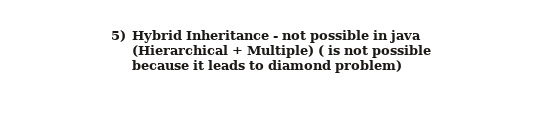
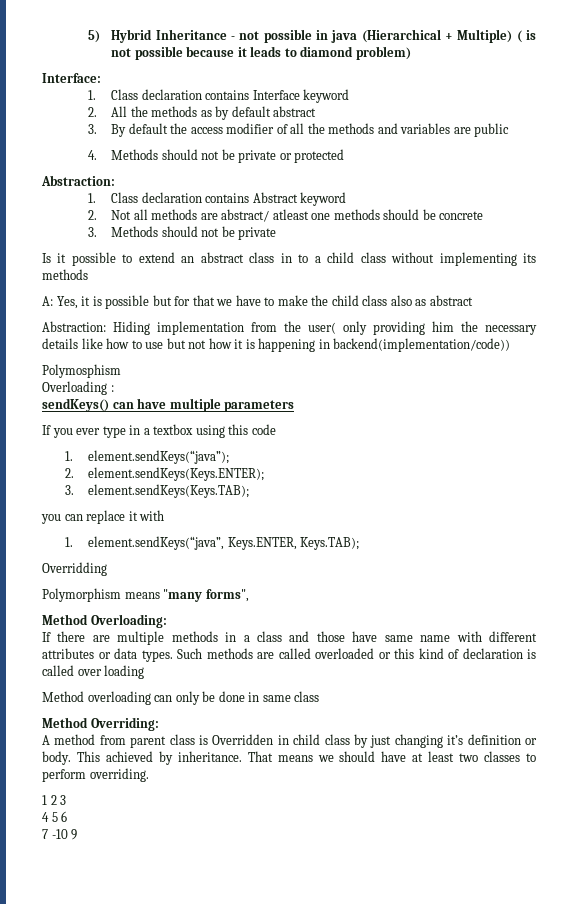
(403, 66) none -> [42,73,101,83] [88,89,350,103] [88,106,317,120] [88,123,510,137] [88,149,345,163] [41,175,115,186] [88,192,347,206] [88,209,484,222] [88,226,277,240] [42,252,537,266] [42,269,88,280] [42,295,473,309] [42,321,537,335] [42,338,511,352] [42,364,121,378] [42,381,114,395] [42,398,295,412] [42,424,276,438] [65,450,230,464] [65,467,265,481] [65,484,250,498] [41,510,165,524] [65,536,360,550] [42,562,107,576] [42,588,249,602] [42,614,167,628] [42,631,537,645] [42,648,536,662] [42,665,145,679] [42,691,320,705] [42,717,159,731] [42,734,537,748] [42,751,537,765] [42,768,149,782] [42,795,67,805] [42,811,68,822] [42,829,78,840] // Interface: // 1. Class declaration contains Interface keyword // 2. All the methods as by default abstract // 3. By default the access modifier of all the methods and variables are public // 4. Methods should not be private or protected // Abstraction: // 1. Class declaration contains Abstract keyword // 2. Not all methods are abstract/ atleast one methods should be concrete // 3. Methods should not be private // Is it possible to extend an abstract class in to a child class without implementing its methods // A: Yes, it is possible but for that we have to make the child class also as abstract // Abstraction: Hiding implementation from the user( only providing him the necessary details like how to use but not how it is happening in backend(implementation/code)) // Polymosphism // Overloading : // sendKeys() can have multiple parameters // If you ever type in a textbox using this code // 1. element.sendKeys(“java”); // 2. element.sendKeys(Keys.ENTER); // 3. element.sendKeys(Keys.TAB); // you can replace it with // 1. element.sendKeys(“java”, Keys.ENTER, Keys.TAB); // Overridding // Polymorphism means "many forms", // Method Overloading: // If there are multiple methods in a class and those have same name with different attributes or data types. Such methods are called overloaded or this kind of declaration is called over loading // Method overloading can only be done in same class // Method Overriding: // A method from parent class is Overridden in child class by just changing it’s definition or body. This achieved by inheritance. That means we should have at least two classes to perform overriding. // 1 2 3 // 4 5 6 // 7 -10 9

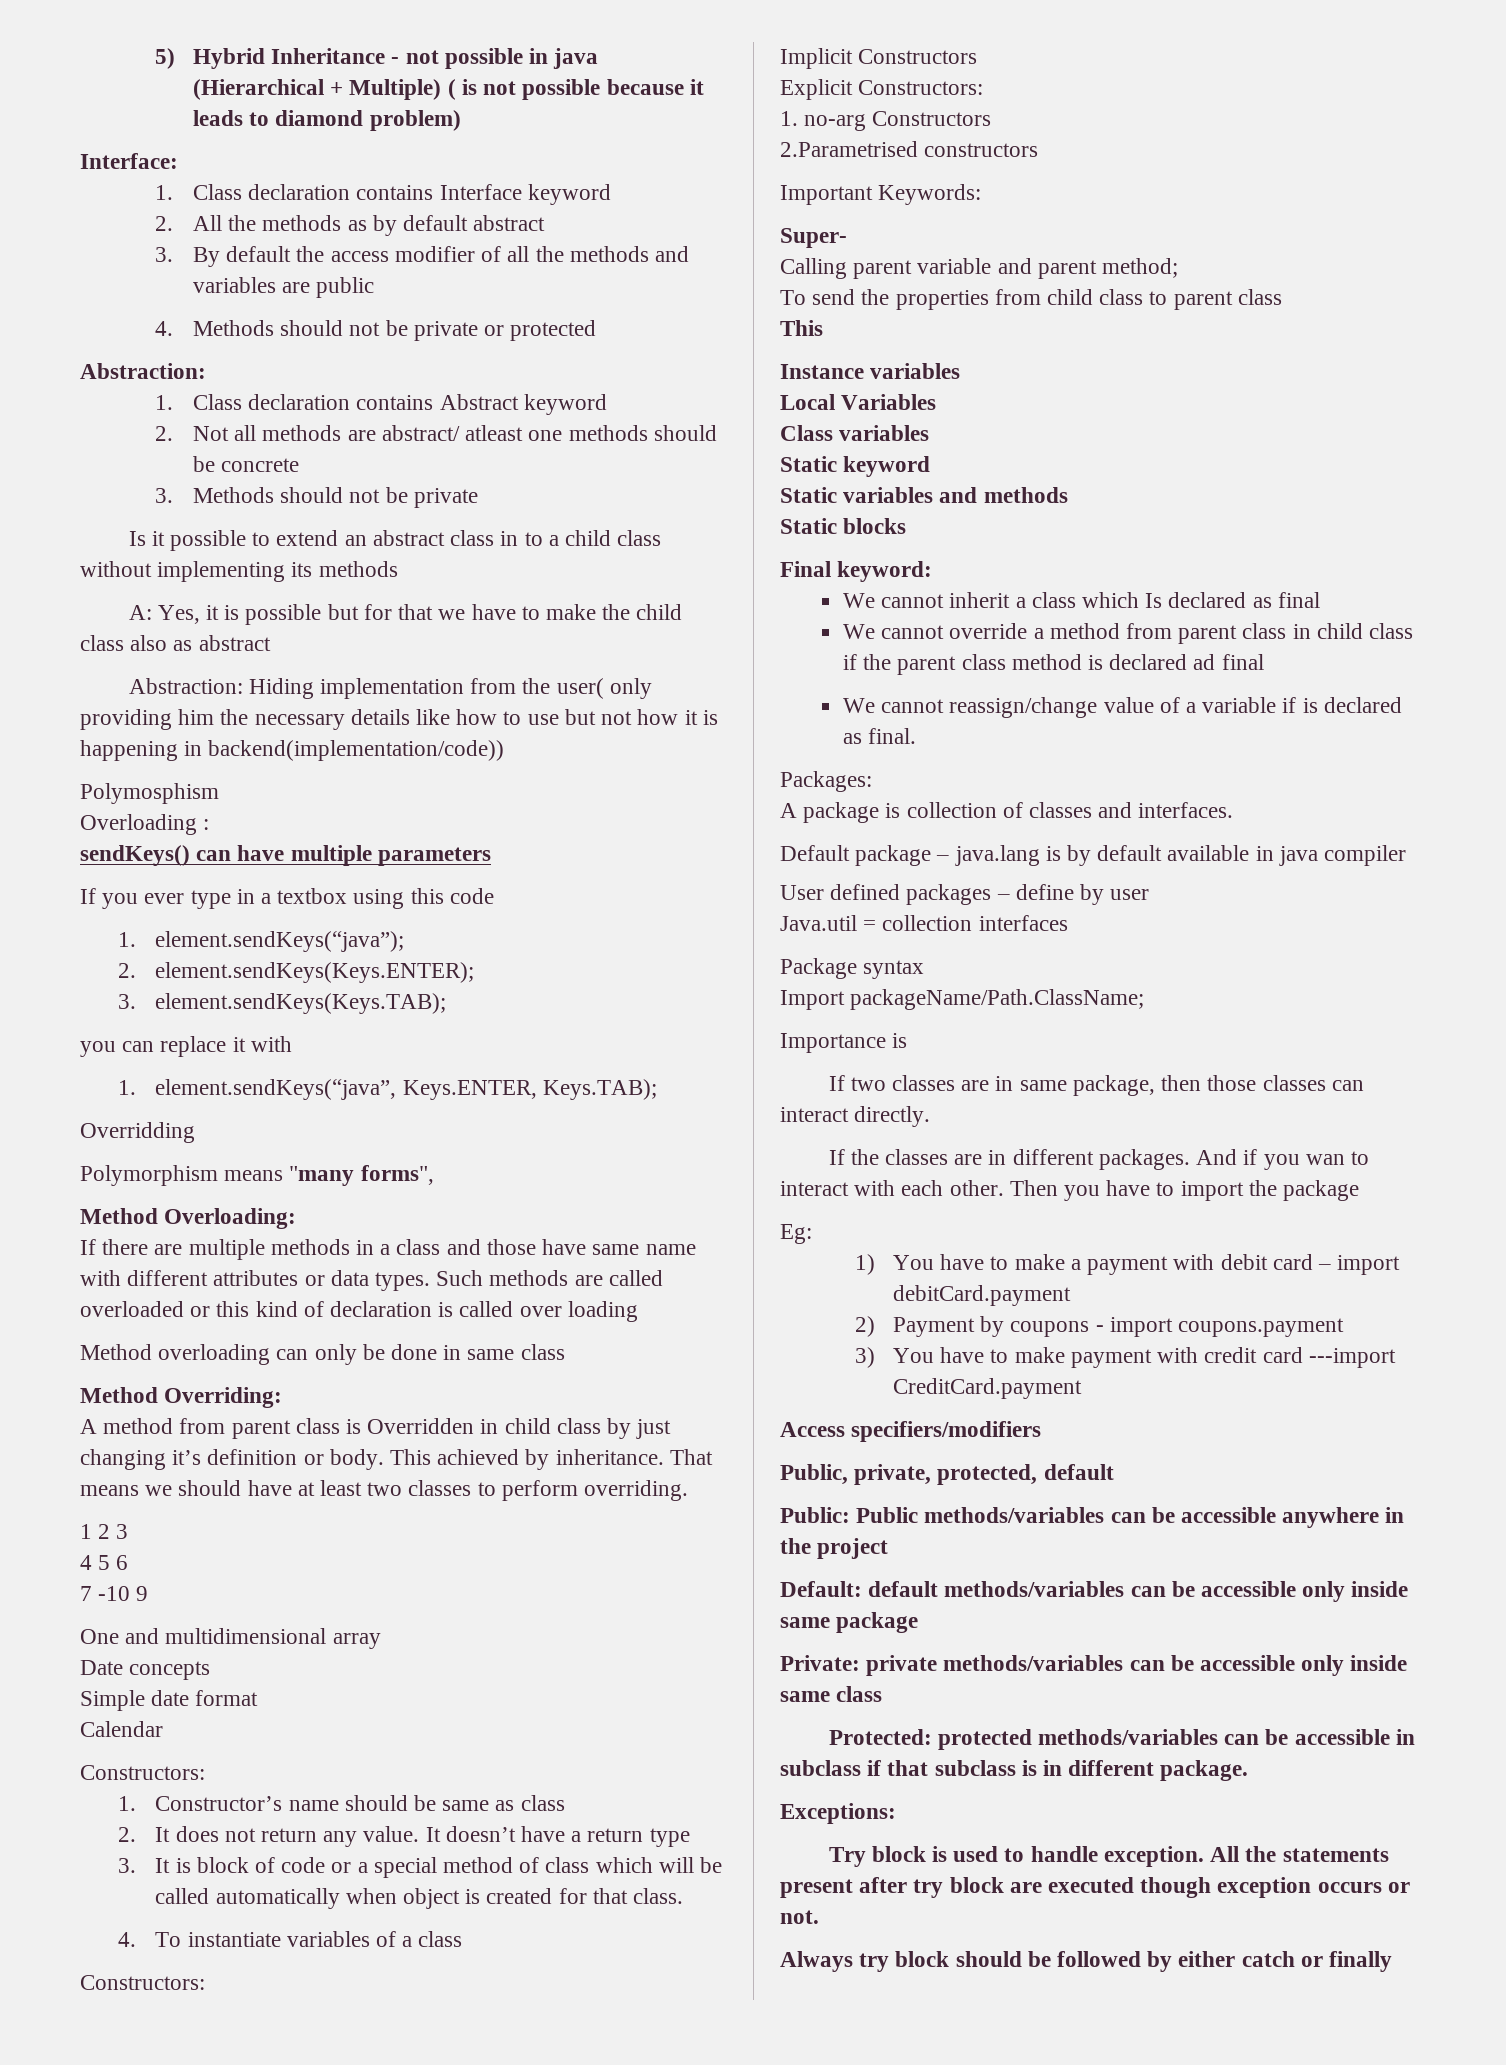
(78, 834) none -> [80,1628,381,1649] [80,1660,211,1680] [80,1690,259,1711] [80,1721,163,1737] [80,1765,205,1780] [117,1795,565,1811] [117,1826,690,1847] [117,1857,723,1878] [155,1888,684,1909] [117,1931,463,1947] [80,1975,205,1990] [780,48,978,69] [780,79,984,100] [780,111,992,131] [780,141,1039,157] [780,184,982,205] [780,228,847,248] [780,258,1179,279] [780,289,1282,310] [780,320,823,336] [780,363,961,379] [780,394,937,410] [780,425,930,441] [780,456,931,477] [780,487,1068,503] [780,518,907,534] [780,561,933,582] [842,592,1320,608] [842,623,1414,644] [842,654,1264,675] [842,697,1402,718] [842,728,917,744] [780,771,872,792] [780,802,1234,823] [780,845,1407,866] [780,884,1150,905] [780,915,1068,931] [780,958,925,979] [780,989,1145,1010] [780,1033,908,1053] [828,1075,1364,1096] [780,1106,931,1127] [828,1149,1369,1170] [780,1180,1360,1201] [780,1224,812,1244] [855,1254,1401,1275] [893,1285,1072,1306] [855,1316,1345,1337] [855,1347,1396,1368] [893,1378,1083,1399] [780,1421,1042,1442] [780,1464,1114,1485] [780,1507,1405,1528] [780,1538,889,1559] [780,1581,1409,1602] [780,1612,919,1633] [780,1655,1408,1676] [780,1686,883,1702] [828,1729,1415,1750] [780,1760,1249,1781] [780,1803,896,1824] [828,1846,1389,1867] [780,1877,1410,1898] [780,1910,819,1924] [780,1951,1393,1972] // One and multidimensional array // Date concepts // Simple date format // Calendar // Constructors: // 1. Constructor’s name should be same as class // 2. It does not return any value. It doesn’t have a return type // 3. It is block of code or a special method of class which will be called automatically when object is created for that class. // 4. To instantiate variables of a class // Constructors: // Implicit Constructors // Explicit Constructors: // 1. no-arg Constructors // 2.Parametrised constructors // Important Keywords: // Super- // Calling parent variable and parent method; // To send the properties from child class to parent class // This // Instance variables // Local Variables // Class variables // Static keyword // Static variables and methods // Static blocks // Final keyword: // We cannot inherit a class which Is declared as final // We cannot override a method from parent class in child class if the parent class method is declared ad final // We cannot reassign/change value of a variable if is declared as final. // Packages: // A package is collection of classes and interfaces. // Default package – java.lang is by default available in java compiler // User defined packages – define by user // Java.util = collection interfaces // Package syntax // Import packageName/Path.ClassName; // Importance is // If two classes are in same package, then those classes can interact directly. // If the classes are in different packages. And if you wan to interact with each other. Then you have to import the package // Eg: // 1) You have to make a payment with debit card – import debitCard.payment // 2) Payment by coupons - import coupons.payment // 3) You have to make payment with credit card ---import CreditCard.payment // Access specifiers/modifiers // Public, private, protected, default // Public: Public methods/variables can be accessible anywhere in the project // Default: default methods/variables can be accessible only inside same package // Private: private methods/variables can be accessible only inside same class // Protected: protected methods/variables can be accessible in subclass if that subclass is in different package. // Exceptions: // Try block is used to handle exception. All the statements present after try block are executed though exception occurs or not. // Always try block should be followed by either catch or finally

